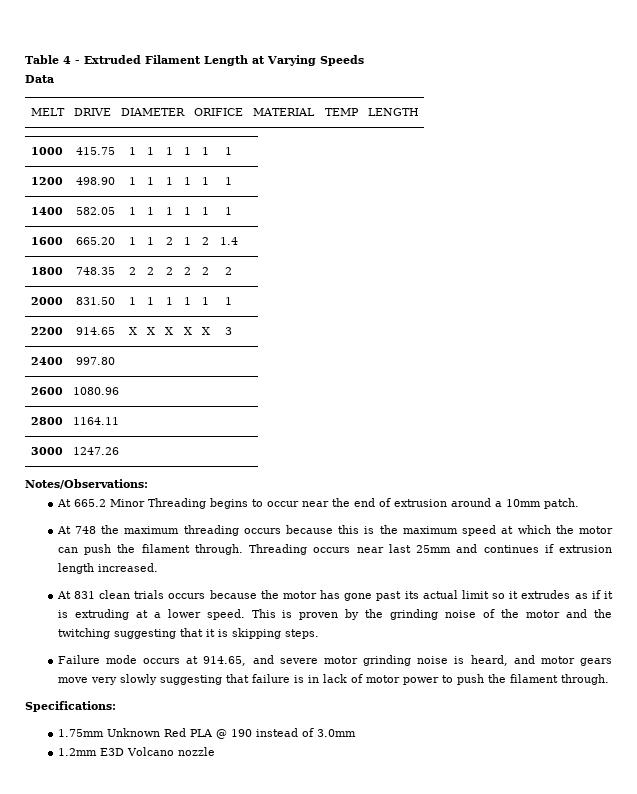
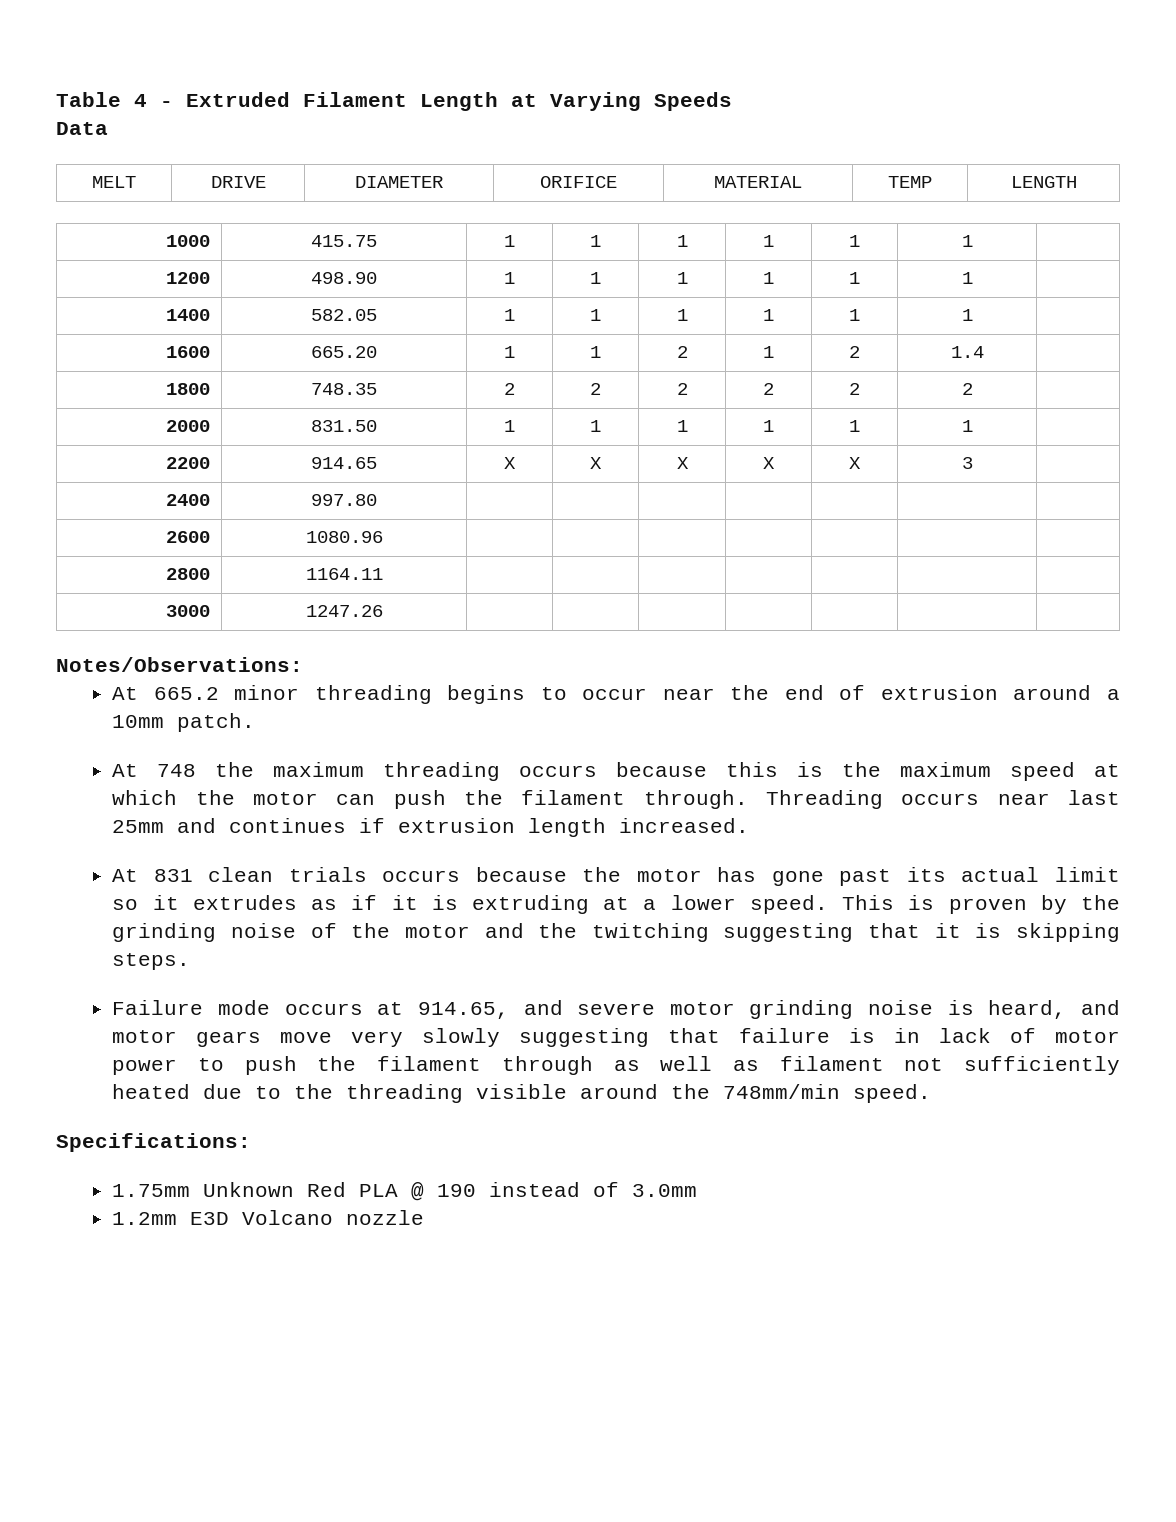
[109,498,206,509] Minor Threading -> [234,685,432,704] minor threading
[560,674,609,685] through. -> [501,1056,1121,1075] [112,1084,932,1103] through as well as filament not sufficiently heated due to the threading visible around the 748mm/min speed.

